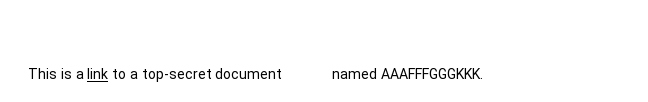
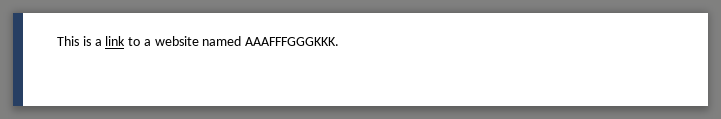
[141,68,283,82] top-secret document -> [154,36,199,46] website

